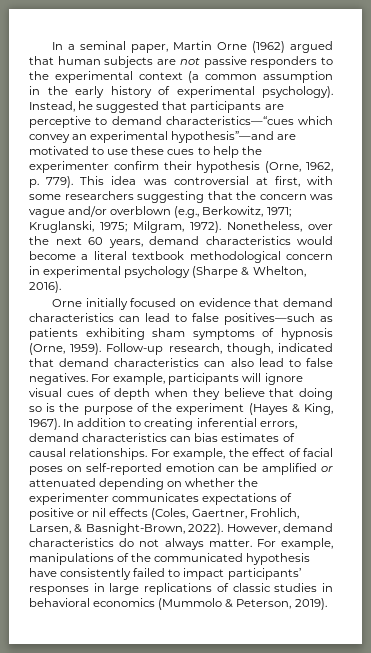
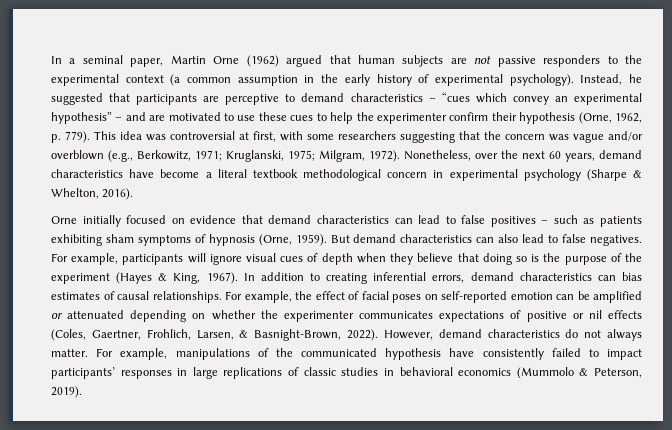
[165,116,294,125] characteristics—“cues -> [350,92,470,102] characteristics – “cues
[171,131,275,143] hypothesis”—and -> [51,112,146,124] hypothesis” – and
[297,236,333,245] would -> [129,169,155,178] have
[224,313,315,325] positives—such -> [490,215,578,227] positives – such
[106,343,333,355] [29,358,54,367] Follow-up research, though, indicated that -> [330,235,350,243] But

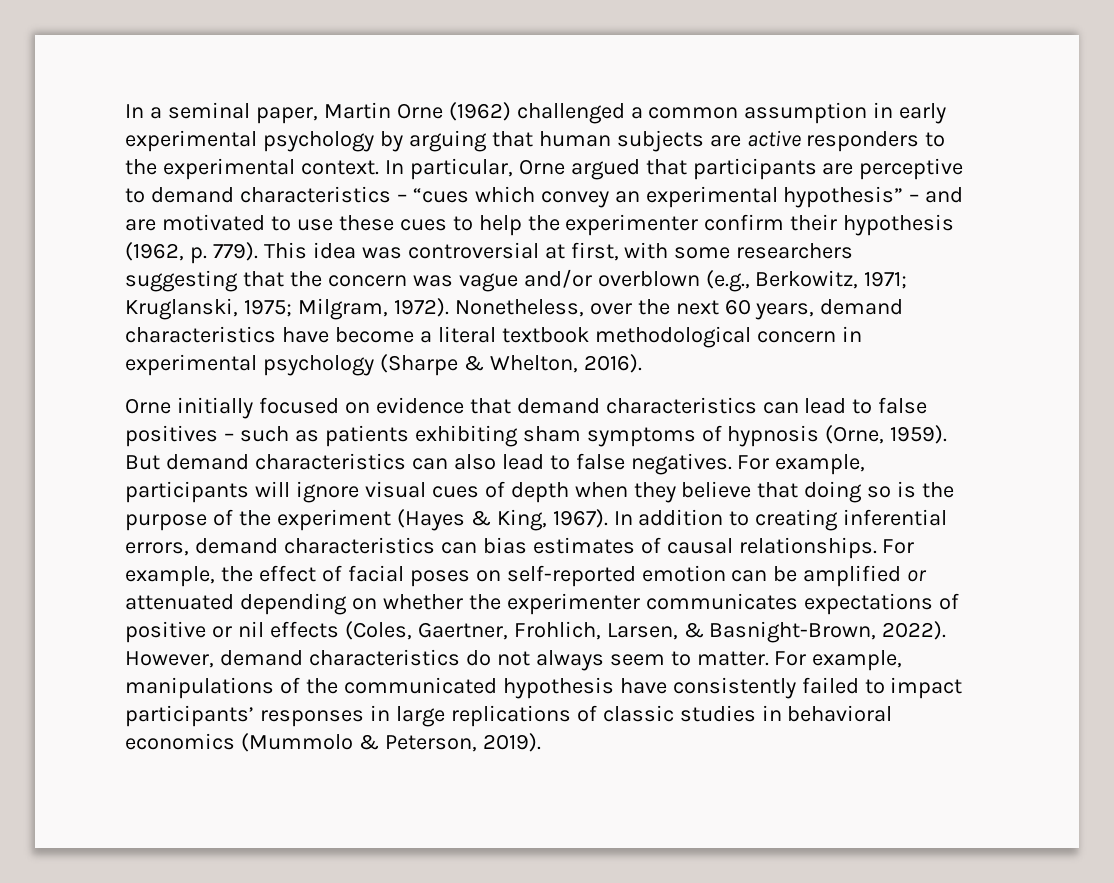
[286,55,323,67] argued -> [516,102,947,124] [125,130,487,152] challenged a common assumption in early experimental psychology by arguing
[474,56,536,67] not passive -> [746,130,801,147] active
[125,74,642,86] [51,93,103,105] context (a common assumption in the early history of experimental psychology). Instead, he suggested -> [300,158,640,180] context. In particular, Orne argued
[578,112,642,124] (Orne, 1962, -> [125,242,184,261] (1962,
(643, 335) none -> [609,651,691,666] seem to

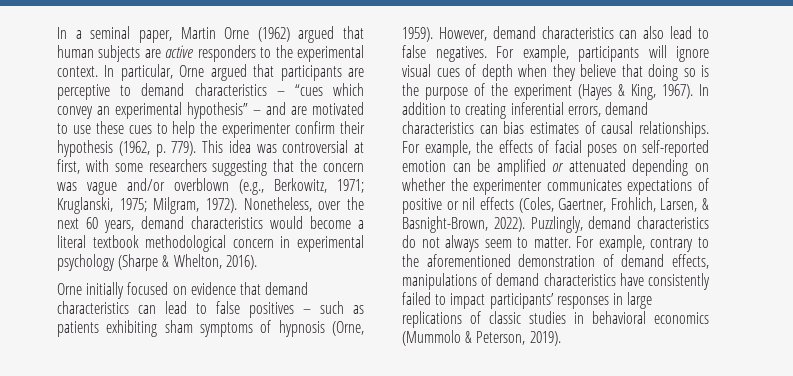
[516,102,947,124] [125,130,487,152] challenged a common assumption in early experimental psychology by arguing -> [298,26,335,43] argued
[281,327,329,343] have -> [270,216,303,229] would
[125,455,160,470] But -> [438,27,487,41] However,
[258,565,316,582] effect -> [498,140,533,153] effects
[125,651,214,668] However, -> [530,216,583,233] Puzzlingly,
[125,677,614,699] manipulations of the communicated hypothesis -> [650,237,709,252] [402,254,709,269] [402,273,616,290] contrary to the aforementioned demonstration of demand effects, manipulations of demand characteristics

